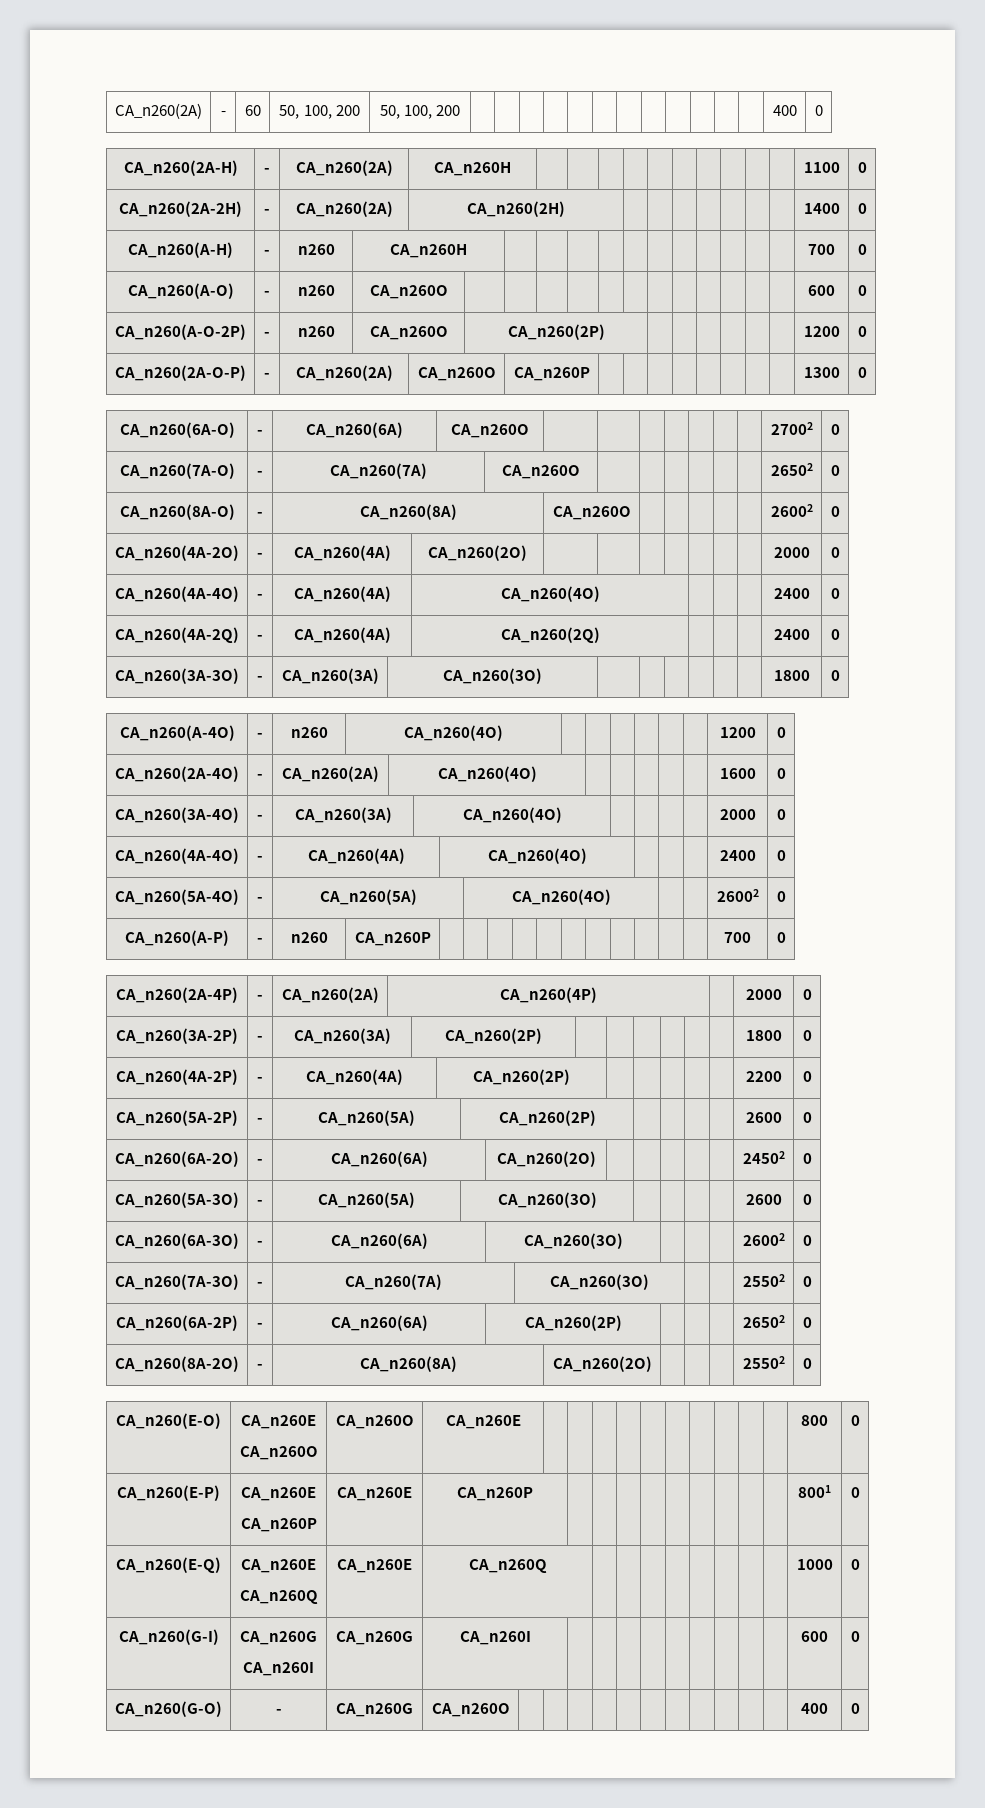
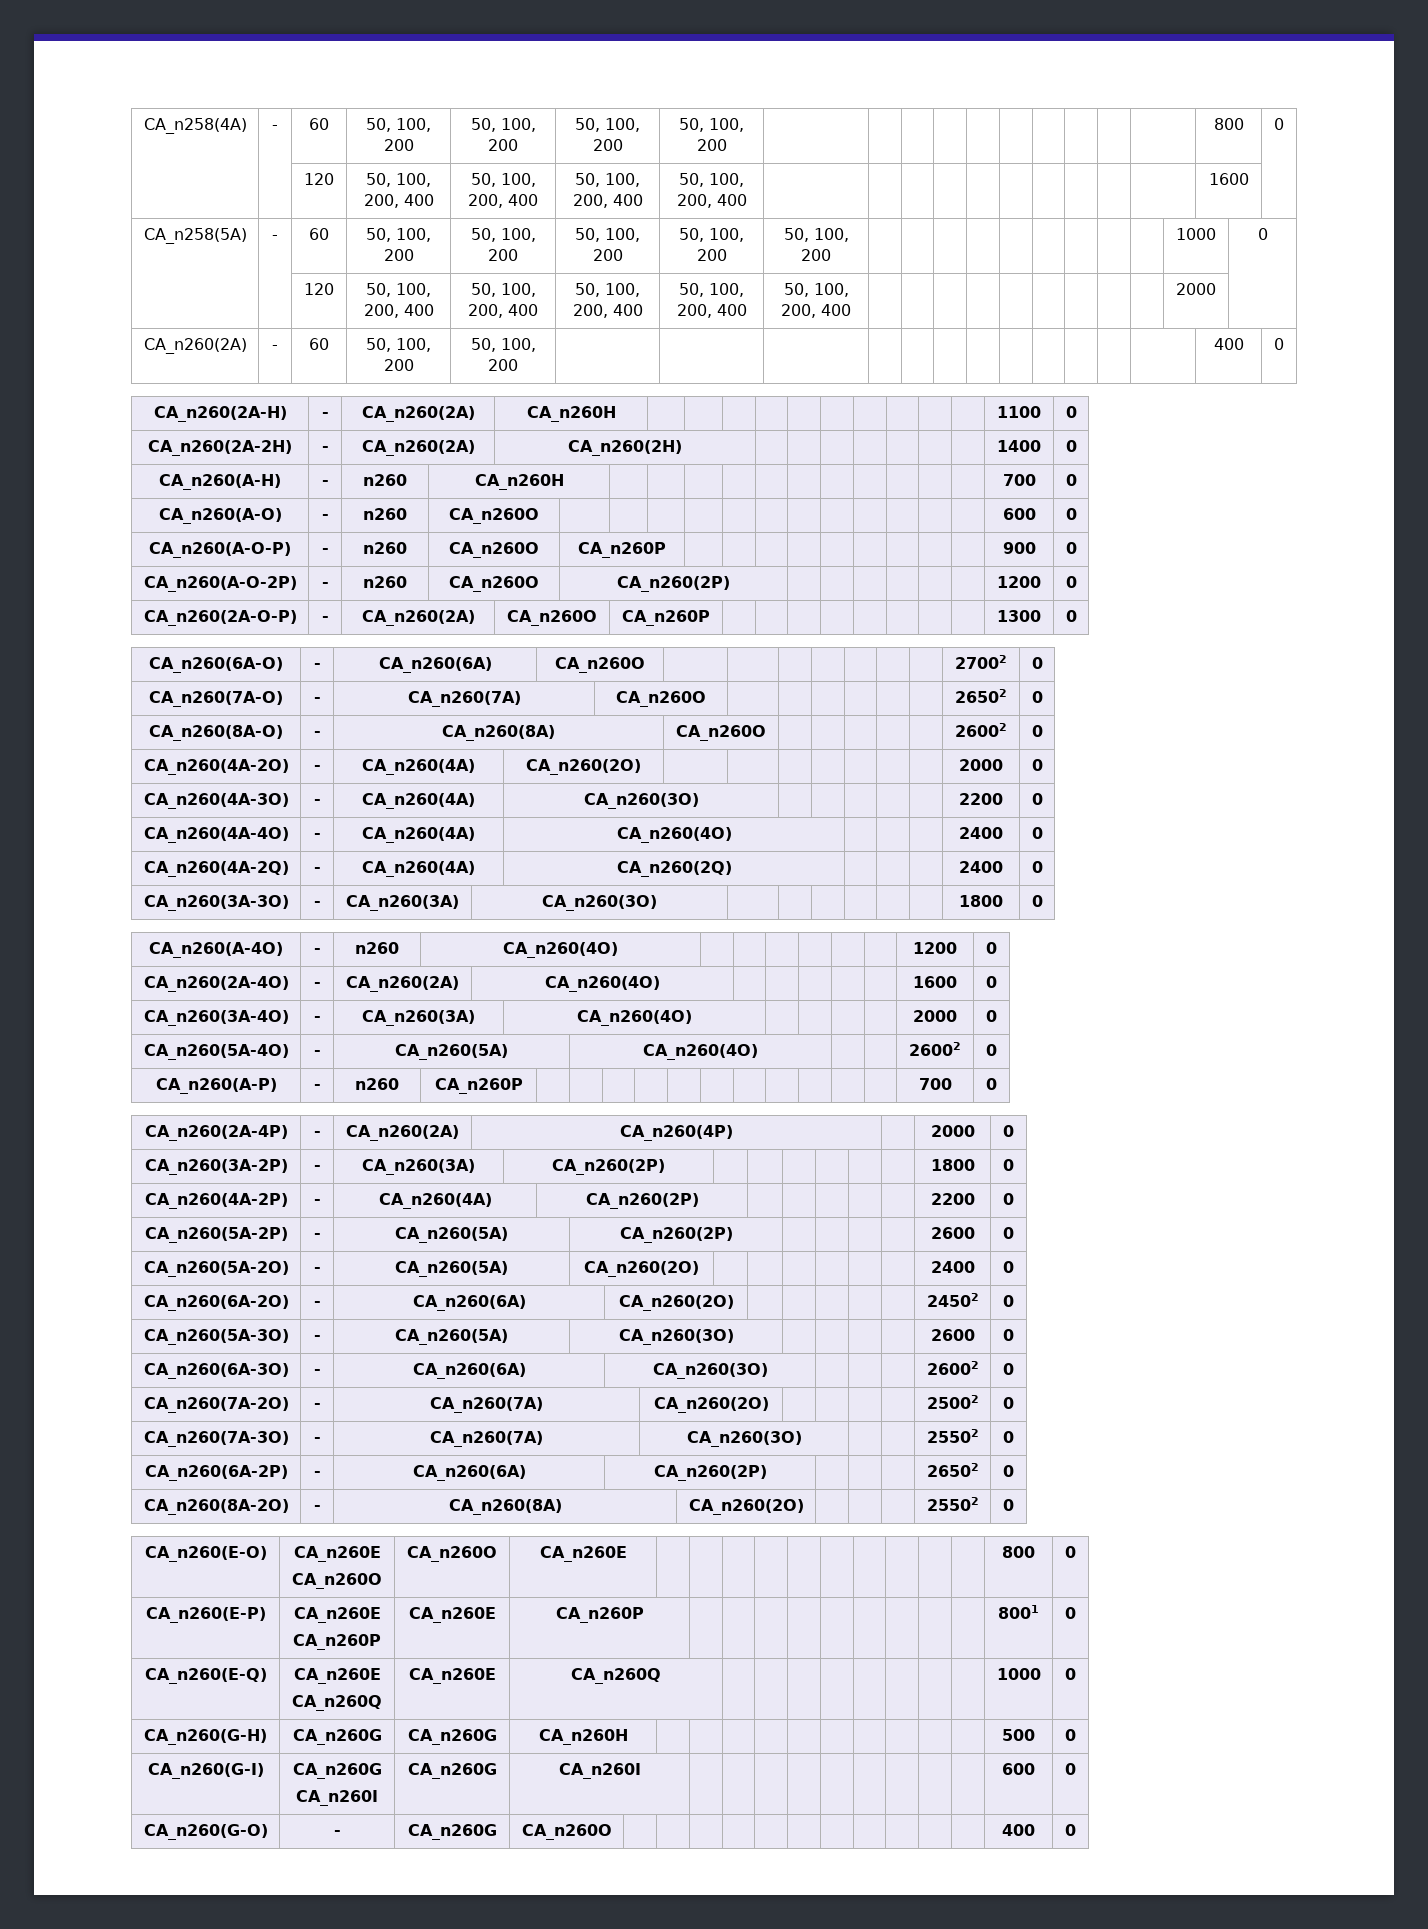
(115, 111) none -> [143,118,247,134] [272,125,278,130] [309,118,329,130] [366,118,431,132] [383,139,414,151] [470,118,536,132] [488,139,518,151] [575,118,640,132] [592,139,623,151] [679,118,744,132] [696,139,727,151] [1213,118,1244,130] [1274,118,1284,130] [304,173,334,185] [366,173,431,187] [363,194,434,208] [470,173,536,187] [468,194,538,208] [575,173,640,187] [572,194,643,208] [679,173,744,187] [676,194,747,208] [1208,173,1249,185] [143,228,247,244] [272,235,278,240] [309,228,329,240] [366,228,431,242] [383,249,414,261] [470,228,536,242] [488,249,518,261] [575,228,640,242] [592,249,623,261] [679,228,744,242] [696,249,727,261] [783,228,849,242] [801,249,831,261] [1176,228,1216,240] [1257,228,1268,240] [304,283,334,295] [366,283,431,297] [363,304,434,318] [470,283,536,297] [468,304,538,318] [575,283,640,297] [572,304,643,318] [679,283,744,297] [676,304,747,318] [783,283,849,297] [781,304,851,318] [1176,283,1216,295] CA_n258(4A) | - | 60 | 50, 100, 200 | 50, 100, 200 | 50, 100, 200 | 50, 100, 200 | | | | | | | | | | | 800 | 0 // | | 120 | 50, 100, 200, 400 | 50, 100, 200, 400 | 50, 100, 200, 400 | 50, 100, 200, 400 | | | | | | | | | | | 1600 | // CA_n258(5A) | - | 60 | 50, 100, 200 | 50, 100, 200 | 50, 100, 200 | 50, 100, 200 | 50, 100, 200 | | | | | | | | | | 1000 | 0 // | | 120 | 50, 100, 200, 400 | 50, 100, 200, 400 | 50, 100, 200, 400 | 50, 100, 200, 400 | 50, 100, 200, 400 | | | | | | | | | | 2000 | //
(867, 290) none -> [149,542,291,558] [321,548,329,554] [363,542,407,554] [449,542,539,558] [578,542,666,558] [1002,542,1036,554] [1065,542,1077,554] // CA_n260(A-O-P) | - | n260 | CA_n260O | CA_n260P | | | | | | | | | | 900 | 0
(840, 552) none -> [143,793,289,809] [313,799,321,805] [362,793,475,809] [583,793,699,809] [959,793,1003,805] [1031,793,1043,805] // CA_n260(4A-3O) | - | CA_n260(4A) | CA_n260(3O) | | | | | | 2200 | 0
[115,848,239,864] [257,856,263,861] [307,848,405,864] [487,848,587,864] [719,850,756,861] [776,850,786,861] // CA_n260(4A-4O) | - | CA_n260(4A) | CA_n260(4O) | | | | 2400 | 0 -> (997, 1016) none
(812, 1117) none -> [143,1261,289,1277] [313,1267,321,1273] [395,1261,508,1277] [584,1261,699,1277] [930,1261,975,1273] [1003,1261,1014,1273] // CA_n260(5A-2O) | - | CA_n260(5A) | CA_n260(2O) | | | | | | | 2400 | 0
(812, 1240) none -> [143,1397,289,1413] [313,1403,321,1409] [430,1397,543,1413] [653,1397,769,1413] [926,1395,979,1409] [1003,1397,1014,1409] // CA_n260(7A-2O) | - | CA_n260(7A) | CA_n260(2O) | | | | | 25002 | 0
(860, 1564) none -> [144,1729,267,1745] [292,1729,382,1745] [407,1729,497,1745] [538,1729,628,1745] [1002,1729,1035,1741] [1065,1729,1076,1741] // CA_n260(G-H) | CA_n260G | CA_n260G | CA_n260H | | | | | | | | | | | 500 | 0

